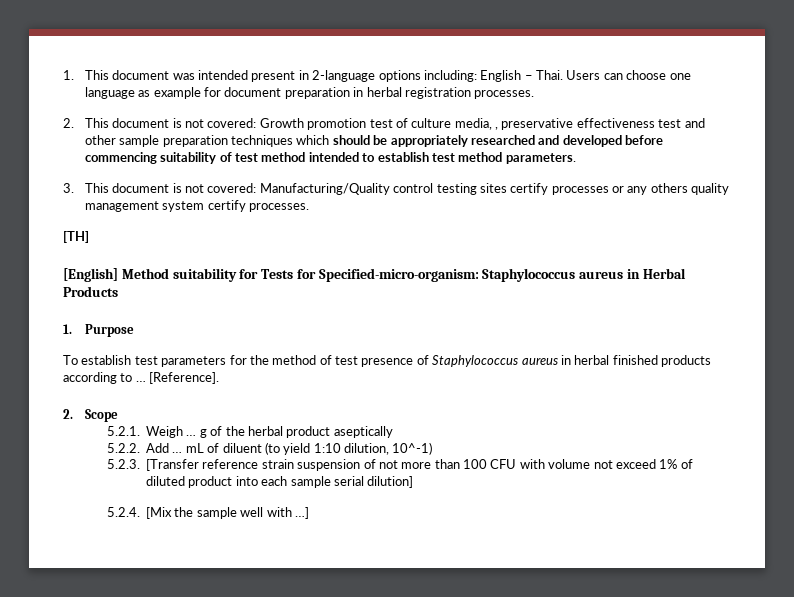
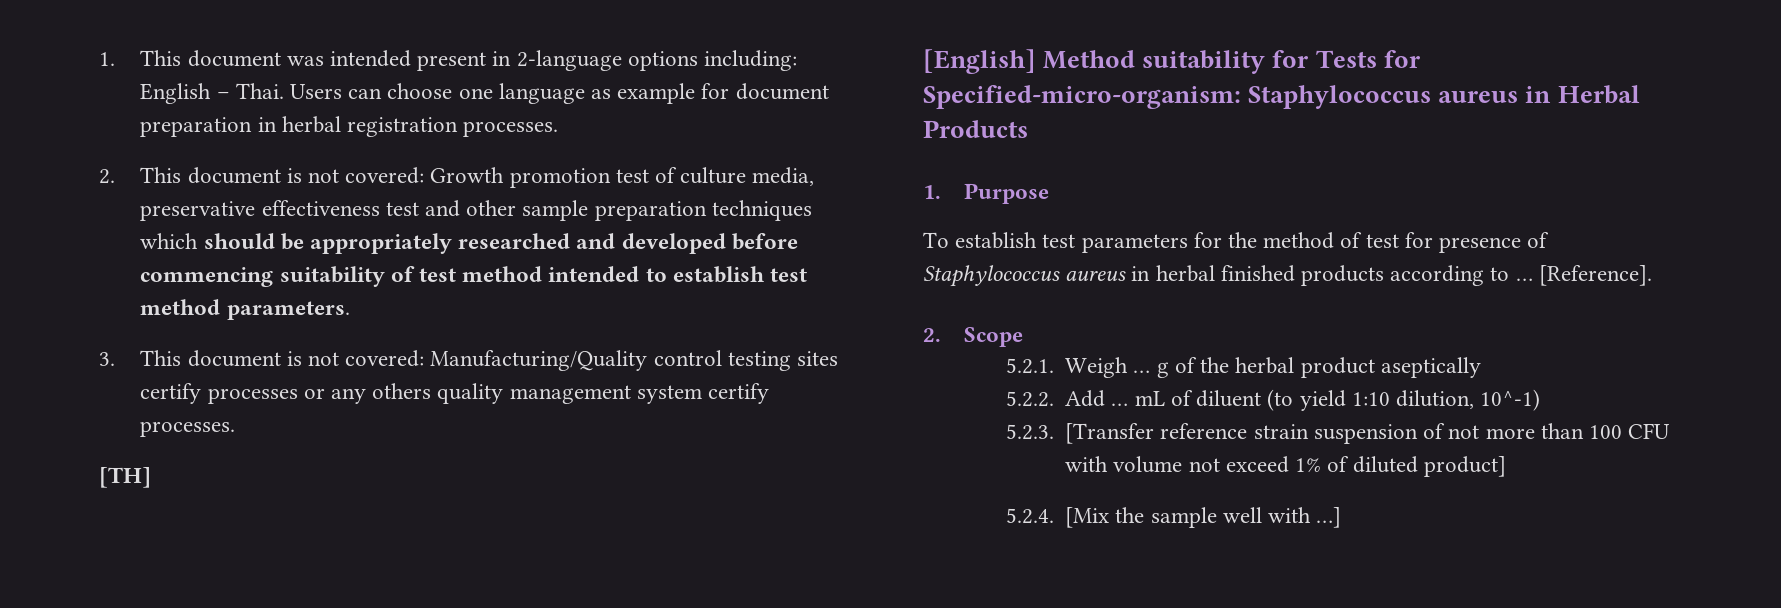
[495,127,499,130] , -> (815, 176) none
(358, 360) none -> [1404,232,1433,248] for
[188,476,414,488] product into each sample serial dilution] -> [1423,456,1506,477] product]

